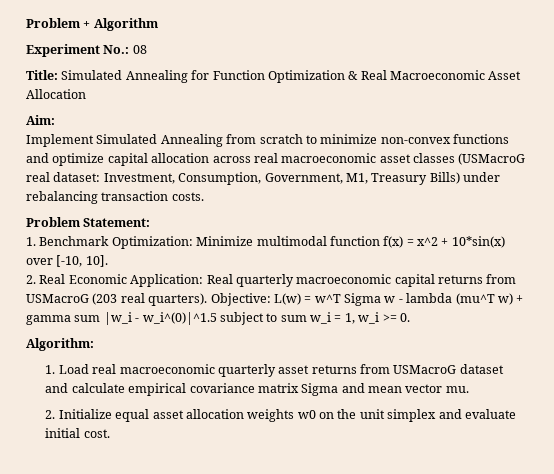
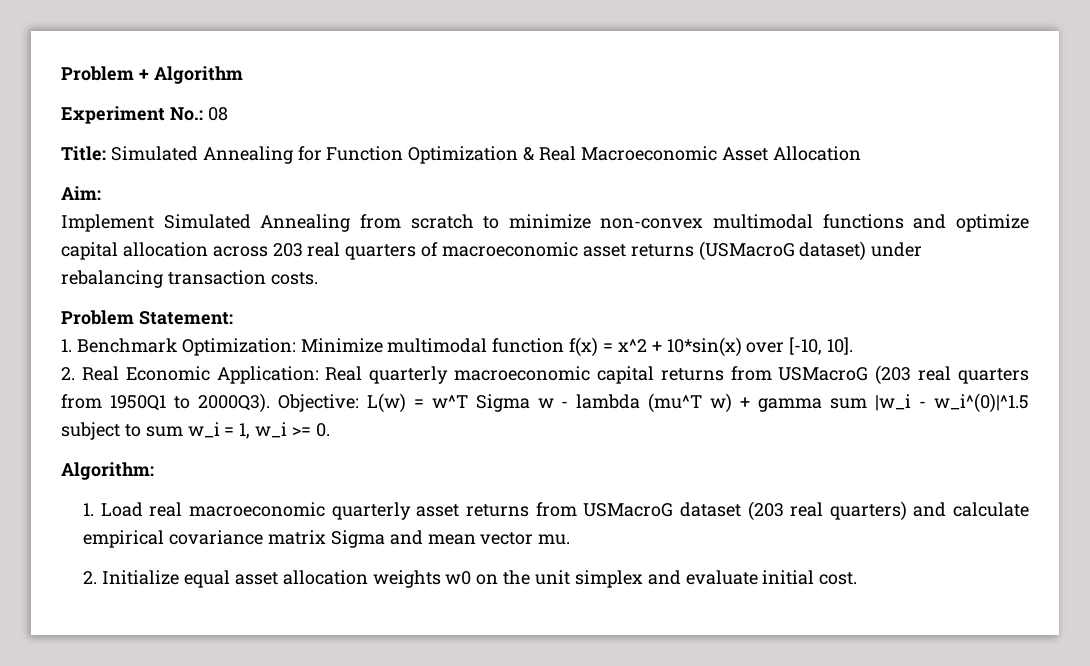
(451, 140) none -> [713,214,814,229] multimodal
[253,153,526,165] [26,172,460,185] real macroeconomic asset classes (USMacroG real dataset: Investment, Consumption, Government, M1, Treasury Bills) -> [272,241,867,261] 203 real quarters of macroeconomic asset returns (USMacroG dataset)
[148,293,208,306] quarters). -> [957,368,1029,384] [61,393,270,413] quarters from 1950Q1 to 2000Q3).
(504, 369) none -> [747,501,907,521] (203 real quarters)

